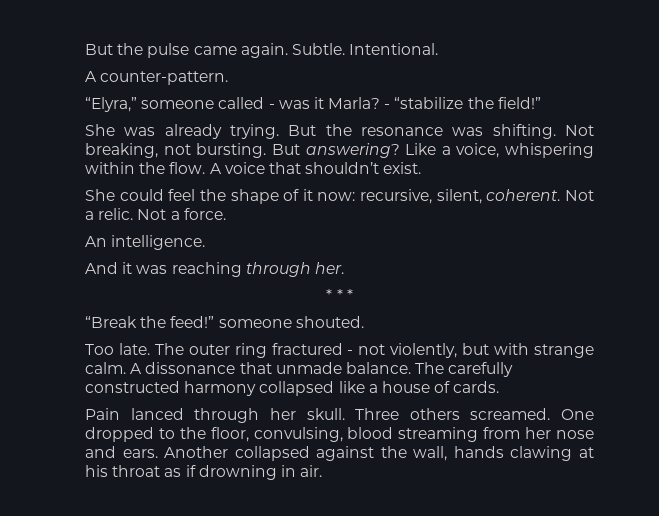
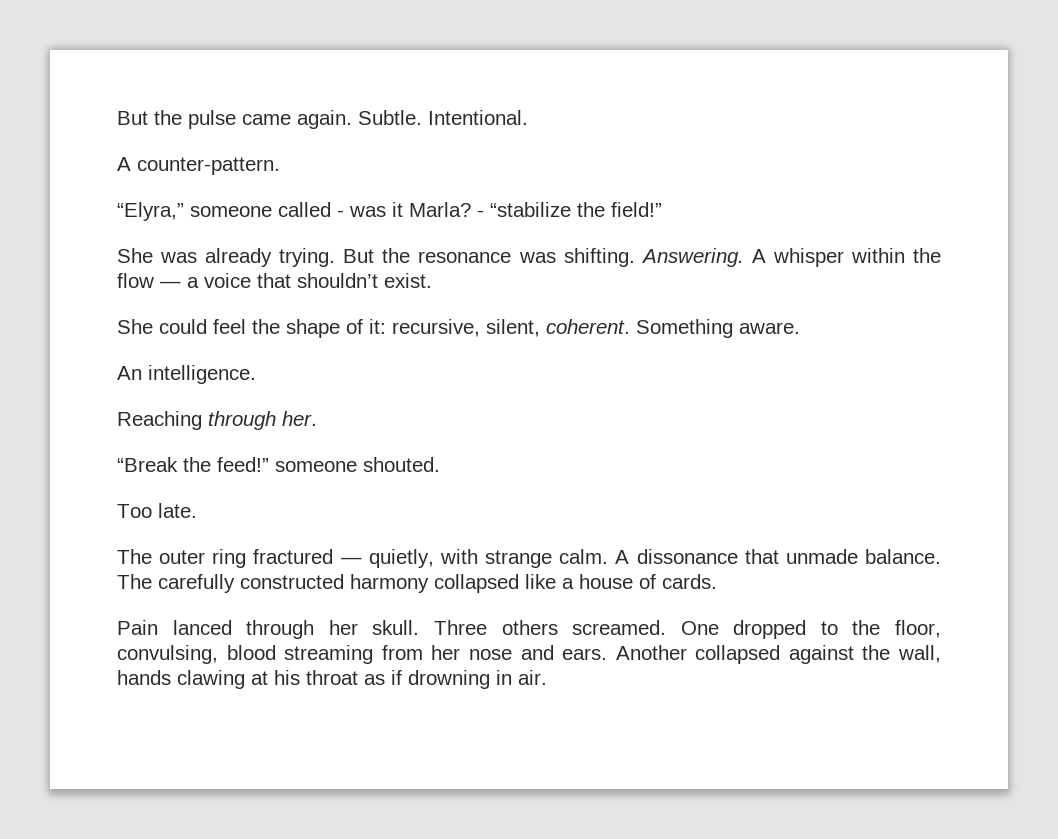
[565,125,594,136] [85,143,594,158] [85,162,222,174] Not breaking, not bursting. But answering? Like a voice, whispering within the flow. A -> [640,248,942,267] [117,273,199,288] Answering. A whisper within the flow — a
[302,189,356,201] it now: -> [369,319,386,334] it:
[564,190,594,201] [85,208,226,220] [85,235,206,250] [85,262,242,277] Not a relic. Not a force. // An intelligence. // And it was reaching -> [636,319,800,338] [117,365,256,384] [117,411,202,430] Something aware. // An intelligence. // Reaching
[326,289,353,301] // * * * -> (317, 418) none
(150, 349) none -> (197, 510) //
[347,343,490,358] - not violently, but -> [340,549,434,568] — quietly,

